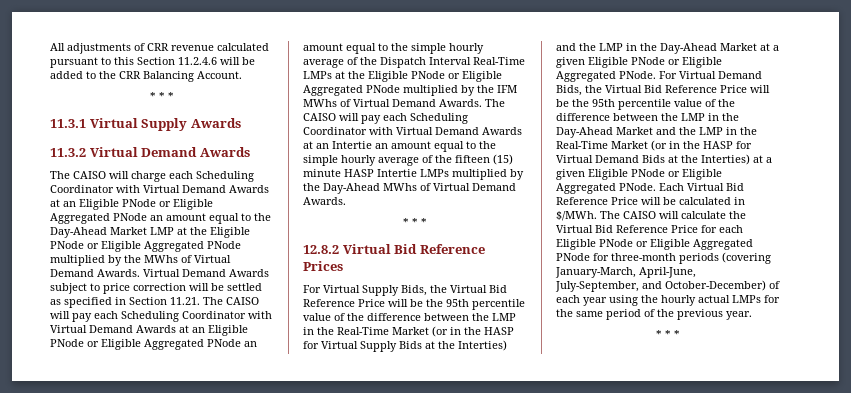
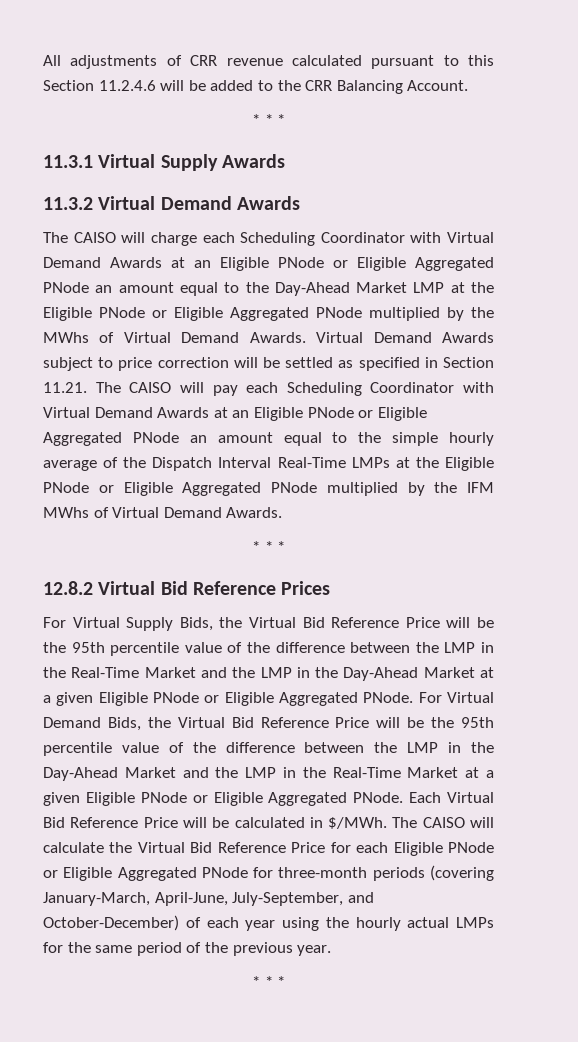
[485,99,505,107] [303,113,468,124] [303,127,522,135] [303,141,496,152] [303,154,513,166] [303,169,524,180] [303,183,516,194] [303,197,346,205] The CAISO will pay each Scheduling Coordinator with Virtual Demand Awards at an Intertie an amount equal to the simple hourly average of the fifteen (15) minute HASP Intertie LMPs multiplied by the Day-Ahead MWhs of Virtual Demand Awards. -> (283, 512) none
[432,326,514,337] [303,340,507,352] (or in the HASP for Virtual Supply Bids at the Interties) -> (196, 672) none
[651,140,752,151] [556,154,750,165] (or in the HASP for Virtual Demand Bids at the Interties) -> (459, 772) none

